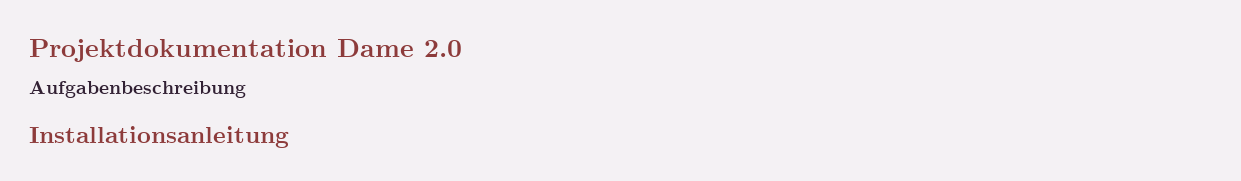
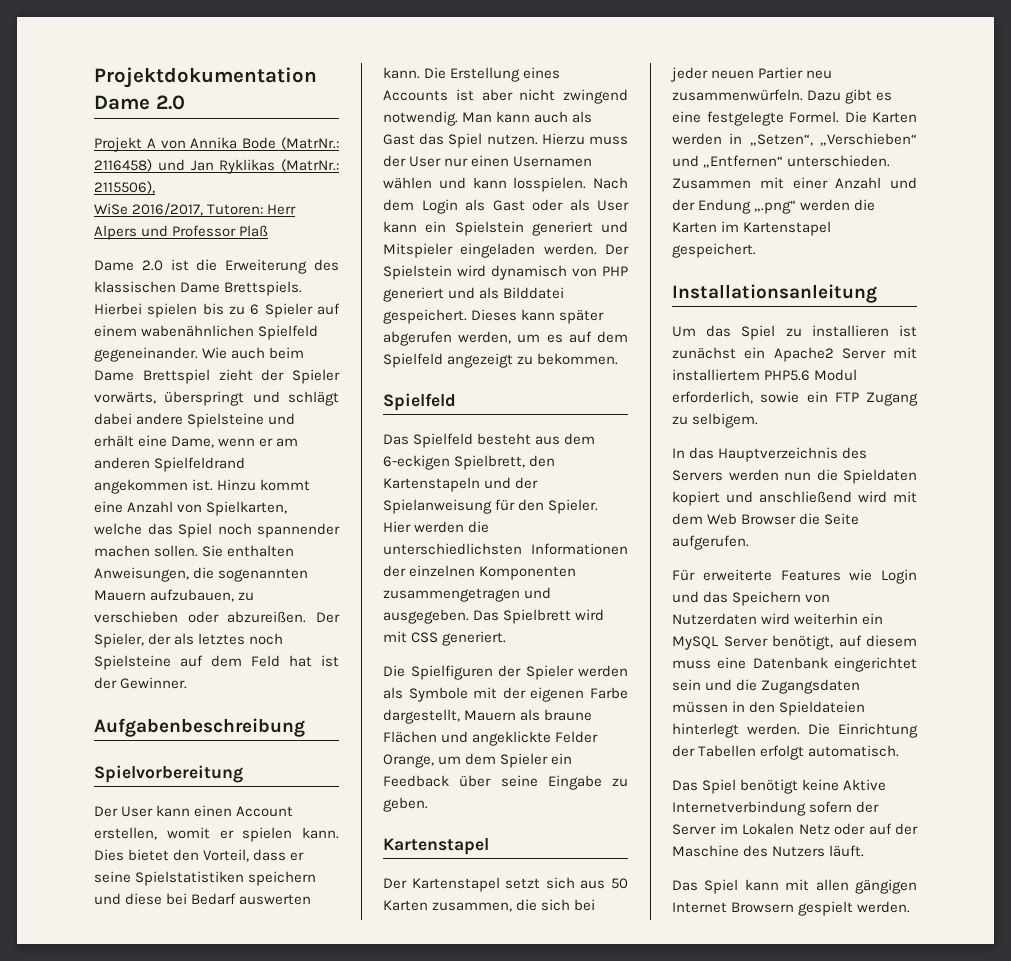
[29,81,246,98] [29,126,289,148] Aufgabenbeschreibung // Installationsanleitung -> [94,137,339,152] [94,159,339,174] [94,181,155,194] [94,203,297,216] [94,225,269,240] [94,259,339,274] [94,281,303,296] [94,303,340,318] [94,325,319,340] [94,347,305,362] [94,369,340,384] [94,391,339,406] [94,413,296,428] [94,435,299,448] [94,457,246,472] [94,479,311,494] [94,501,288,516] [94,523,340,538] [94,545,295,557] [94,567,309,582] [94,589,255,602] [94,611,340,623] [94,633,284,648] [94,655,339,670] [94,677,188,689] [94,718,305,737] [94,765,243,783] [94,805,294,817] [94,827,339,842] [94,849,305,862] [94,871,317,886] [94,893,312,905] [383,67,561,82] [383,89,628,104] [383,111,593,126] [383,133,628,148] [383,155,593,167] [383,177,628,192] [383,199,629,214] [383,221,628,236] [383,243,629,258] [383,265,628,280] [383,287,565,302] [383,309,605,324] [383,331,628,346] [383,353,619,368] [383,393,456,411] [383,433,596,448] [383,455,556,470] [383,477,539,492] [383,499,599,514] [383,521,490,533] [383,543,628,555] [383,565,577,580] [383,587,552,602] [383,609,605,624] [383,631,507,646] [383,665,628,680] [383,687,628,702] [383,709,593,724] [383,731,599,746] [383,753,573,768] [383,775,628,790] [383,797,428,812] [383,838,489,855] [383,877,628,892] [383,899,596,912] [670,67,833,82] [672,89,893,104] [672,111,917,126] [672,133,917,146] [672,155,891,168] [672,177,917,189] [672,199,876,214] [672,221,832,236] [672,243,756,258] [672,284,877,303] [672,325,917,340] [672,347,917,362] [672,369,858,381] [672,391,918,406] [672,413,759,428] [672,447,868,462] [672,469,917,484] [672,491,917,506] [672,513,860,525] [672,535,749,550] [672,569,917,584] [672,591,831,606] [672,613,884,625] [672,635,917,650] [672,657,917,672] [672,679,861,694] [672,701,866,716] [672,723,918,738] [672,745,900,760] [672,779,887,794] [672,801,880,816] [672,823,918,835] [672,845,865,857] [672,879,917,894] [672,901,911,916] Projekt A von Annika Bode (MatrNr.: 2116458) und Jan Ryklikas (MatrNr.: 2115506), // WiSe 2016/2017, Tutoren: Herr Alpers und Professor Plaß // Dame 2.0 ist die Erweiterung des klassischen Dame Brettspiels. Hierbei spielen bis zu 6 Spieler auf einem wabenähnlichen Spielfeld gegeneinander. Wie auch beim Dame Brettspiel zieht der Spieler vorwärts, überspringt und schlägt dabei andere Spielsteine und erhält eine Dame, wenn er am anderen Spielfeldrand angekommen ist. Hinzu kommt eine Anzahl von Spielkarten, welche das Spiel noch spannender machen sollen. Sie enthalten Anweisungen, die sogenannten Mauern aufzubauen, zu verschieben oder abzureißen. Der Spieler, der als letztes noch Spielsteine auf dem Feld hat ist der Gewinner. // Aufgabenbeschreibung // Spielvorbereitung // Der User kann einen Account erstellen, womit er spielen kann. Dies bietet den Vorteil, dass er seine Spielstatistiken speichern und diese bei Bedarf auswerten kann. Die Erstellung eines Accounts ist aber nicht zwingend notwendig. Man kann auch als Gast das Spiel nutzen. Hierzu muss der User nur einen Usernamen wählen und kann losspielen. Nach dem Login als Gast oder als User kann ein Spielstein generiert und Mitspieler eingeladen werden. Der Spielstein wird dynamisch von PHP generiert und als Bilddatei gespeichert. Dieses kann später abgerufen werden, um es auf dem Spielfeld angezeigt zu bekommen. // Spielfeld // Das Spielfeld besteht aus dem 6-eckigen Spielbrett, den Kartenstapeln und der Spielanweisung für den Spieler. Hier werden die unterschiedlichsten Informationen der einzelnen Komponenten zusammengetragen und ausgegeben. Das Spielbrett wird mit CSS generiert. // Die Spielfiguren der Spieler werden als Symbole mit der eigenen Farbe dargestellt, Mauern als braune Flächen und angeklickte Felder Orange, um dem Spieler ein Feedback über seine Eingabe zu geben. // Kartenstapel // Der Kartenstapel setzt sich aus 50 Karten zusammen, die sich bei jeder neuen Partier neu zusammenwürfeln. Dazu gibt es eine festgelegte Formel. Die Karten werden in „Setzen“, „Verschieben“ und „Entfernen“ unterschieden. Zusammen mit einer Anzahl und der Endung „.png“ werden die Karten im Kartenstapel gespeichert. // Installationsanleitung // Um das Spiel zu installieren ist zunächst ein Apache2 Server mit installiertem PHP5.6 Modul erforderlich, sowie ein FTP Zugang zu selbigem. // In das Hauptverzeichnis des Servers werden nun die Spieldaten kopiert und anschließend wird mit dem Web Browser die Seite aufgerufen. // Für erweiterte Features wie Login und das Speichern von Nutzerdaten wird weiterhin ein MySQL Server benötigt, auf diesem muss eine Datenbank eingerichtet sein und die Zugangsdaten müssen in den Spieldateien hinterlegt werden. Die Einrichtung der Tabellen erfolgt automatisch. // Das Spiel benötigt keine Aktive Internetverbindung sofern der Server im Lokalen Netz oder auf der Maschine des Nutzers läuft. // Das Spiel kann mit allen gängigen Internet Browsern gespielt werden.

